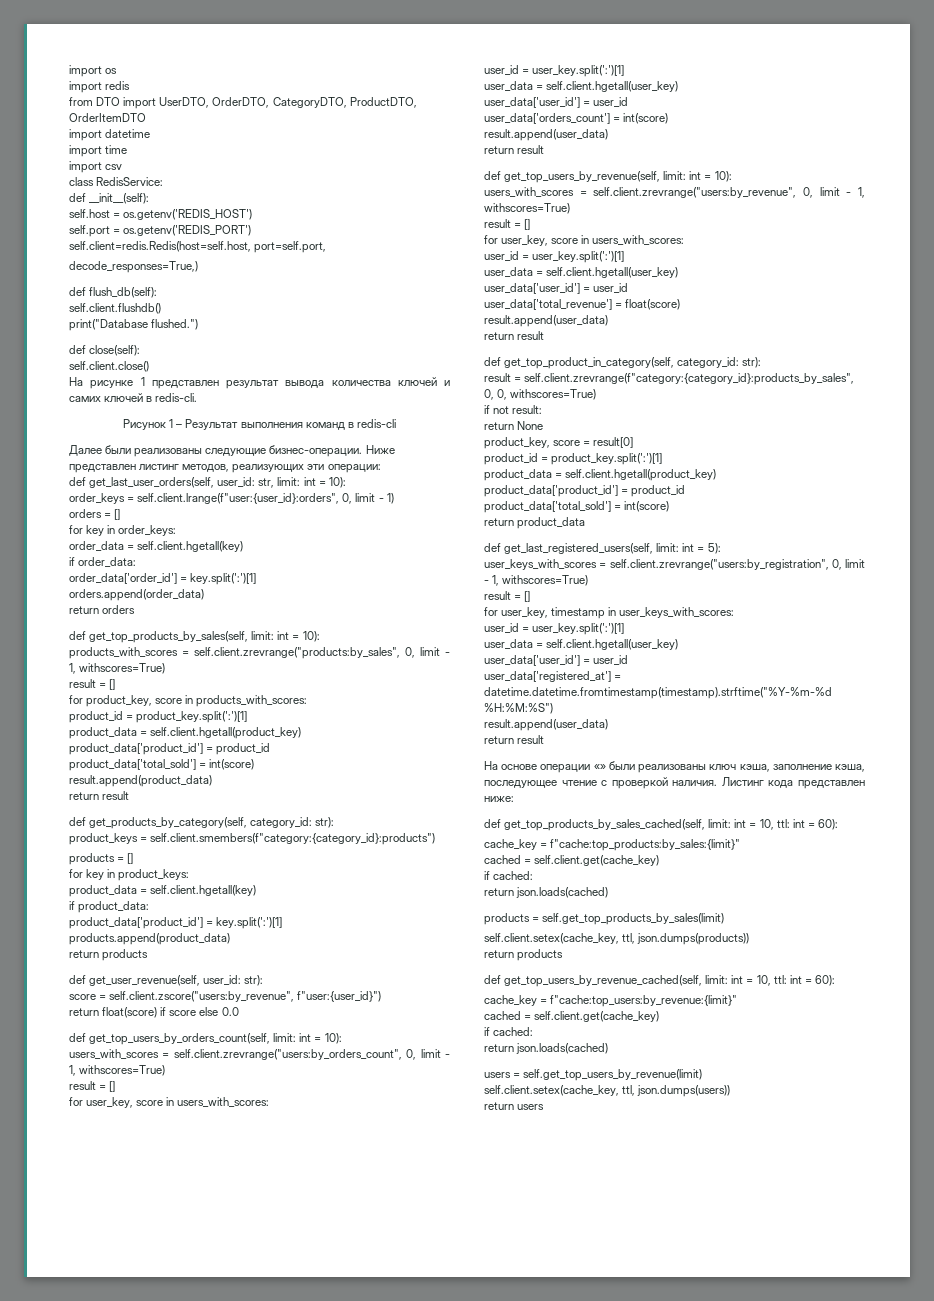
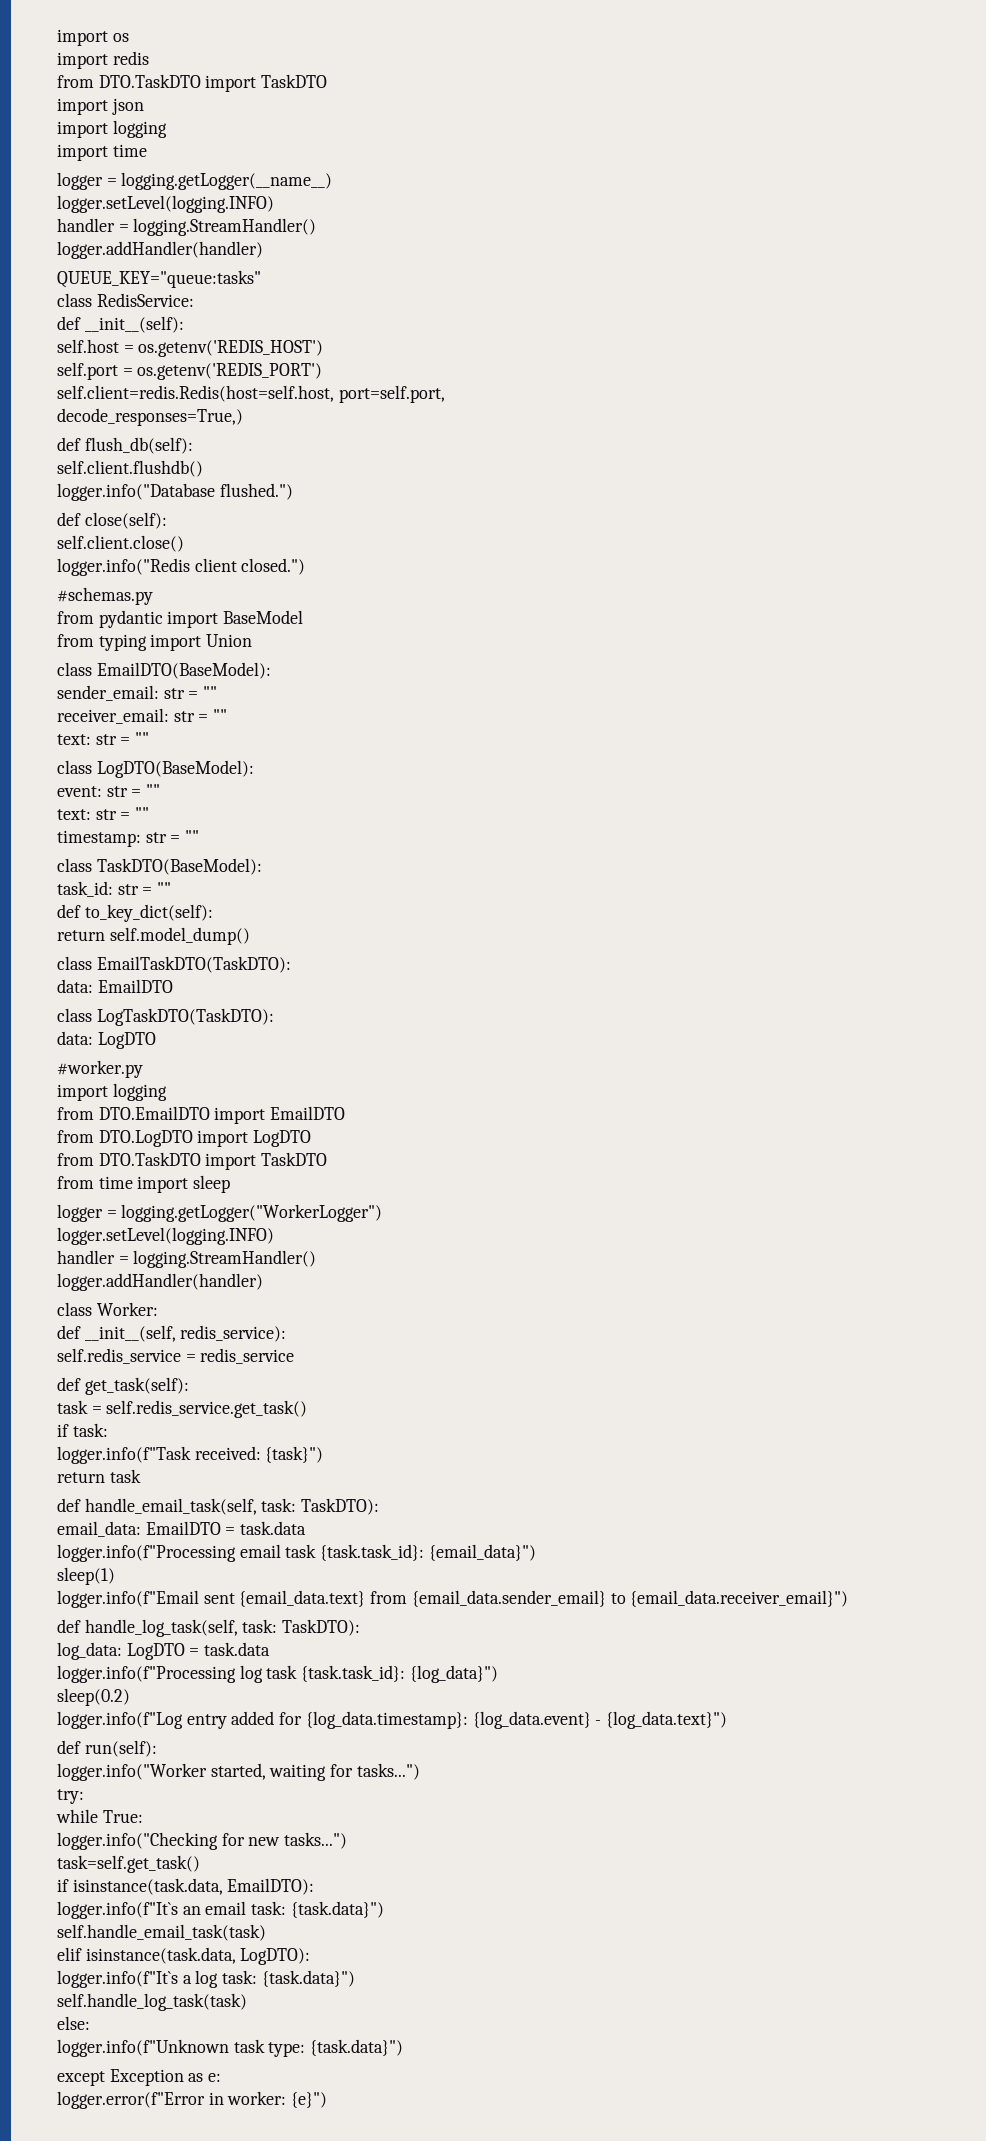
[96,97,417,109] [69,113,146,122] [69,129,151,141] [69,145,128,157] [69,161,123,173] DTO import UserDTO, OrderDTO, CategoryDTO, ProductDTO, OrderItemDTO // import datetime // import time // import csv -> [98,74,328,92] [57,98,144,115] [57,120,167,138] [57,144,147,161] [57,172,333,190] [57,195,274,213] [57,218,317,236] [57,241,263,259] [57,270,261,288] DTO.TaskDTO import TaskDTO // import json // import logging // import time // logger = logging.getLogger(__name__) // logger.setLevel(logging.INFO) // handler = logging.StreamHandler() // logger.addHandler(handler) // QUEUE_KEY="queue:tasks"
[69,319,148,331] print("Database -> [57,483,215,501] logger.info("Database
[69,377,450,389] [69,393,198,402] [123,419,396,430] [69,445,395,457] [69,464,381,473] [69,477,346,488] [69,493,394,504] [69,509,121,520] [69,525,177,536] [69,541,244,552] [69,557,137,567] [69,573,257,585] [69,589,204,601] [69,605,136,614] [69,631,320,643] [69,647,450,659] [69,663,166,674] [69,679,116,690] [69,695,308,707] [69,711,248,723] [69,727,302,739] [69,743,271,755] [69,759,255,771] [69,775,212,787] [69,791,130,800] [69,817,335,829] [69,833,436,845] [69,853,134,865] [69,869,190,881] [69,885,257,897] [69,901,150,913] [69,917,283,929] [69,933,230,945] [69,949,149,961] [69,975,264,986] [69,991,382,1002] [69,1007,239,1018] [69,1033,342,1045] [69,1049,450,1060] [69,1065,166,1076] [69,1081,116,1092] [69,1097,270,1108] [484,65,625,77] [484,81,679,92] [484,97,629,108] [484,113,669,124] [484,129,608,141] [484,145,545,154] [484,171,732,183] [484,187,866,198] [484,203,570,214] [484,219,531,230] [484,235,685,246] [484,251,625,263] [484,267,679,278] [484,283,629,294] [484,299,681,310] [484,315,608,327] [484,331,545,340] [484,357,762,369] [484,373,855,385] [484,389,597,400] [484,405,543,414] [484,421,544,430] [484,437,634,449] [484,453,663,465] [484,469,717,481] [484,485,686,497] [484,501,670,513] [484,517,586,529] [484,543,721,554] [484,559,865,570] [484,575,589,586] [484,591,531,602] [484,607,735,619] [484,623,625,635] [484,639,679,650] [484,655,629,666] [484,671,622,682] [484,687,832,699] [484,703,553,714] [484,719,608,731] [484,735,545,744] [484,761,865,773] [484,777,865,789] [484,796,514,802] [484,819,838,831] [484,839,741,851] [484,855,660,866] [484,871,534,880] [484,887,609,898] [484,913,725,925] [484,933,750,945] [484,949,564,961] [484,975,835,987] [484,995,738,1007] [484,1011,660,1022] [484,1027,534,1036] [484,1043,609,1054] [484,1069,703,1081] [484,1085,731,1097] [484,1102,545,1110] На рисунке 1 представлен результат вывода количества ключей и самих ключей в redis-cli. // Рисунок 1 – Результат выполнения команд в redis-cli // Далее были реализованы следующие бизнес-операции. Ниже представлен листинг методов, реализующих эти операции: // def get_last_user_orders(self, user_id: str, limit: int = 10): // order_keys = self.client.lrange(f"user:{user_id}:orders", 0, limit - 1) // orders = [] // for key in order_keys: // order_data = self.client.hgetall(key) // if order_data: // order_data['order_id'] = key.split(':')[1] // orders.append(order_data) // return orders // def get_top_products_by_sales(self, limit: int = 10): // products_with_scores = self.client.zrevrange("products:by_sales", 0, limit - 1, withscores=True) // result = [] // for product_key, score in products_with_scores: // product_id = product_key.split(':')[1] // product_data = self.client.hgetall(product_key) // product_data['product_id'] = product_id // product_data['total_sold'] = int(score) // result.append(product_data) // return result // def get_products_by_category(self, category_id: str): // product_keys = self.client.smembers(f"category:{category_id}:products") // products = [] // for key in product_keys: // product_data = self.client.hgetall(key) // if product_data: // product_data['product_id'] = key.split(':')[1] // products.append(product_data) // return products // def get_user_revenue(self, user_id: str): // score = self.client.zscore("users:by_revenue", f"user:{user_id}") // return float(score) if score else 0.0 // def get_top_users_by_orders_count(self, limit: int = 10): // users_with_scores = self.client.zrevrange("users:by_orders_count", 0, limit - 1, withscores=True) // result = [] // for user_key, score in users_with_scores: // user_id = user_key.split(':')[1] // user_data = self.client.hgetall(user_key) // user_data['user_id'] = user_id // user_data['orders_count'] = int(score) // result.append(user_data) // return result // def get_top_users_by_revenue(self, limit: int = 10): // users_with_scores = self.client.zrevrange("users:by_revenue", 0, limit - 1, withscores=True) // result = [] // for user_key, score in users_with_scores: // user_id = user_key.split(':')[1] // user_data = self.client.hgetall(user_key) // user_data['user_id'] = user_id // user_data['total_revenue'] = float(score) // result.append(user_data) // return result // def get_top_product_in_category(self, category_id: str): // result = self.client.zrevrange(f"category:{category_id}:products_by_sales", 0, 0, withscores=True) // if not result: // return None // product_key, score = result[0] // product_id = product_key.split(':')[1] // product_data = self.client.hgetall(product_key) // product_data['product_id'] = product_id // product_data['total_sold'] = int(score) // return product_data // def get_last_registered_users(self, limit: int = 5): // user_keys_with_scores = self.client.zrevrange("users:by_registration", 0, limit - 1, withscores=True) // result = [] // for user_key, timestamp in user_keys_with_scores: // user_id = user_key.split(':')[1] // user_data = self.client.hgetall(user_key) // user_data['user_id'] = user_id // user_data['registered_at'] = datetime.datetime.fromtimestamp(timestamp).strftime("%Y-%m-%d %H:%M:%S") // result.append(user_data) // return result // На основе операции «» были реализованы ключ кэша, заполнение кэша, последующее чтение с проверкой наличия. Листинг кода представлен ниже: // def get_top_products_by_sales_cached(self, limit: int = 10, ttl: int = 60): // cache_key = f"cache:top_products:by_sales:{limit}" // cached = self.client.get(cache_key) // if cached: // return json.loads(cached) // products = self.get_top_products_by_sales(limit) // self.client.setex(cache_key, ttl, json.dumps(products)) // return products // def get_top_users_by_revenue_cached(self, limit: int = 10, ttl: int = 60): // cache_key = f"cache:top_users:by_revenue:{limit}" // cached = self.client.get(cache_key) // if cached: // return json.loads(cached) // users = self.get_top_users_by_revenue(limit) // self.client.setex(cache_key, ttl, json.dumps(users)) // return users -> [57,558,306,576] [57,587,153,605] [57,610,304,628] [57,634,253,651] [57,662,271,679] [57,685,218,701] [57,708,228,724] [57,732,150,745] [57,760,254,778] [57,784,161,797] [57,807,150,820] [57,830,200,847] [57,858,262,875] [57,881,172,897] [57,904,213,922] [57,927,250,945] [57,956,291,973] [57,979,173,993] [57,1008,274,1026] [57,1031,156,1049] [57,1060,143,1078] [57,1083,167,1101] [57,1106,346,1124] [57,1130,312,1147] [57,1152,328,1170] [57,1175,231,1193] [57,1204,383,1222] [57,1227,274,1245] [57,1250,317,1268] [57,1273,263,1291] [57,1302,158,1316] [57,1325,287,1342] [57,1348,295,1364] [57,1377,189,1395] [57,1400,308,1418] [57,1423,108,1437] [57,1446,324,1464] [57,1469,141,1483] [57,1498,380,1515] [57,1521,307,1537] [57,1544,536,1562] [57,1567,115,1585] [57,1590,849,1608] [57,1619,361,1637] [57,1642,271,1660] [57,1665,498,1683] [57,1688,130,1706] [57,1711,728,1729] [57,1740,157,1757] [57,1763,420,1781] [57,1789,84,1804] [56,1809,143,1823] [57,1832,348,1850] [57,1855,200,1873] [57,1878,315,1895] [57,1901,384,1919] [57,1924,266,1941] [57,1947,311,1965] [57,1970,355,1988] [57,1993,247,2011] [57,2016,90,2030] [57,2039,404,2057] [57,2069,222,2086] [57,2091,328,2109] logger.info("Redis client closed.") // #schemas.py // from pydantic import BaseModel // from typing import Union // class EmailDTO(BaseModel): // sender_email: str = "" // receiver_email: str = "" // text: str = "" // class LogDTO(BaseModel): // event: str = "" // text: str = "" // timestamp: str = "" // class TaskDTO(BaseModel): // task_id: str = "" // def to_key_dict(self): // return self.model_dump() // class EmailTaskDTO(TaskDTO): // data: EmailDTO // class LogTaskDTO(TaskDTO): // data: LogDTO // #worker.py // import logging // from DTO.EmailDTO import EmailDTO // from DTO.LogDTO import LogDTO // from DTO.TaskDTO import TaskDTO // from time import sleep // logger = logging.getLogger("WorkerLogger") // logger.setLevel(logging.INFO) // handler = logging.StreamHandler() // logger.addHandler(handler) // class Worker: // def __init__(self, redis_service): // self.redis_service = redis_service // def get_task(self): // task = self.redis_service.get_task() // if task: // logger.info(f"Task received: {task}") // return task // def handle_email_task(self, task: TaskDTO): // email_data: EmailDTO = task.data // logger.info(f"Processing email task {task.task_id}: {email_data}") // sleep(1) // logger.info(f"Email sent {email_data.text} from {email_data.sender_email} to {email_data.receiver_email}") // def handle_log_task(self, task: TaskDTO): // log_data: LogDTO = task.data // logger.info(f"Processing log task {task.task_id}: {log_data}") // sleep(0.2) // logger.info(f"Log entry added for {log_data.timestamp}: {log_data.event} - {log_data.text}") // def run(self): // logger.info("Worker started, waiting for tasks...") // try: // while True: // logger.info("Checking for new tasks...") // task=self.get_task() // if isinstance(task.data, EmailDTO): // logger.info(f"It`s an email task: {task.data}") // self.handle_email_task(task) // elif isinstance(task.data, LogDTO): // logger.info(f"It`s a log task: {task.data}") // self.handle_log_task(task) // else: // logger.info(f"Unknown task type: {task.data}") // except Exception as e: // logger.error(f"Error in worker: {e}")

